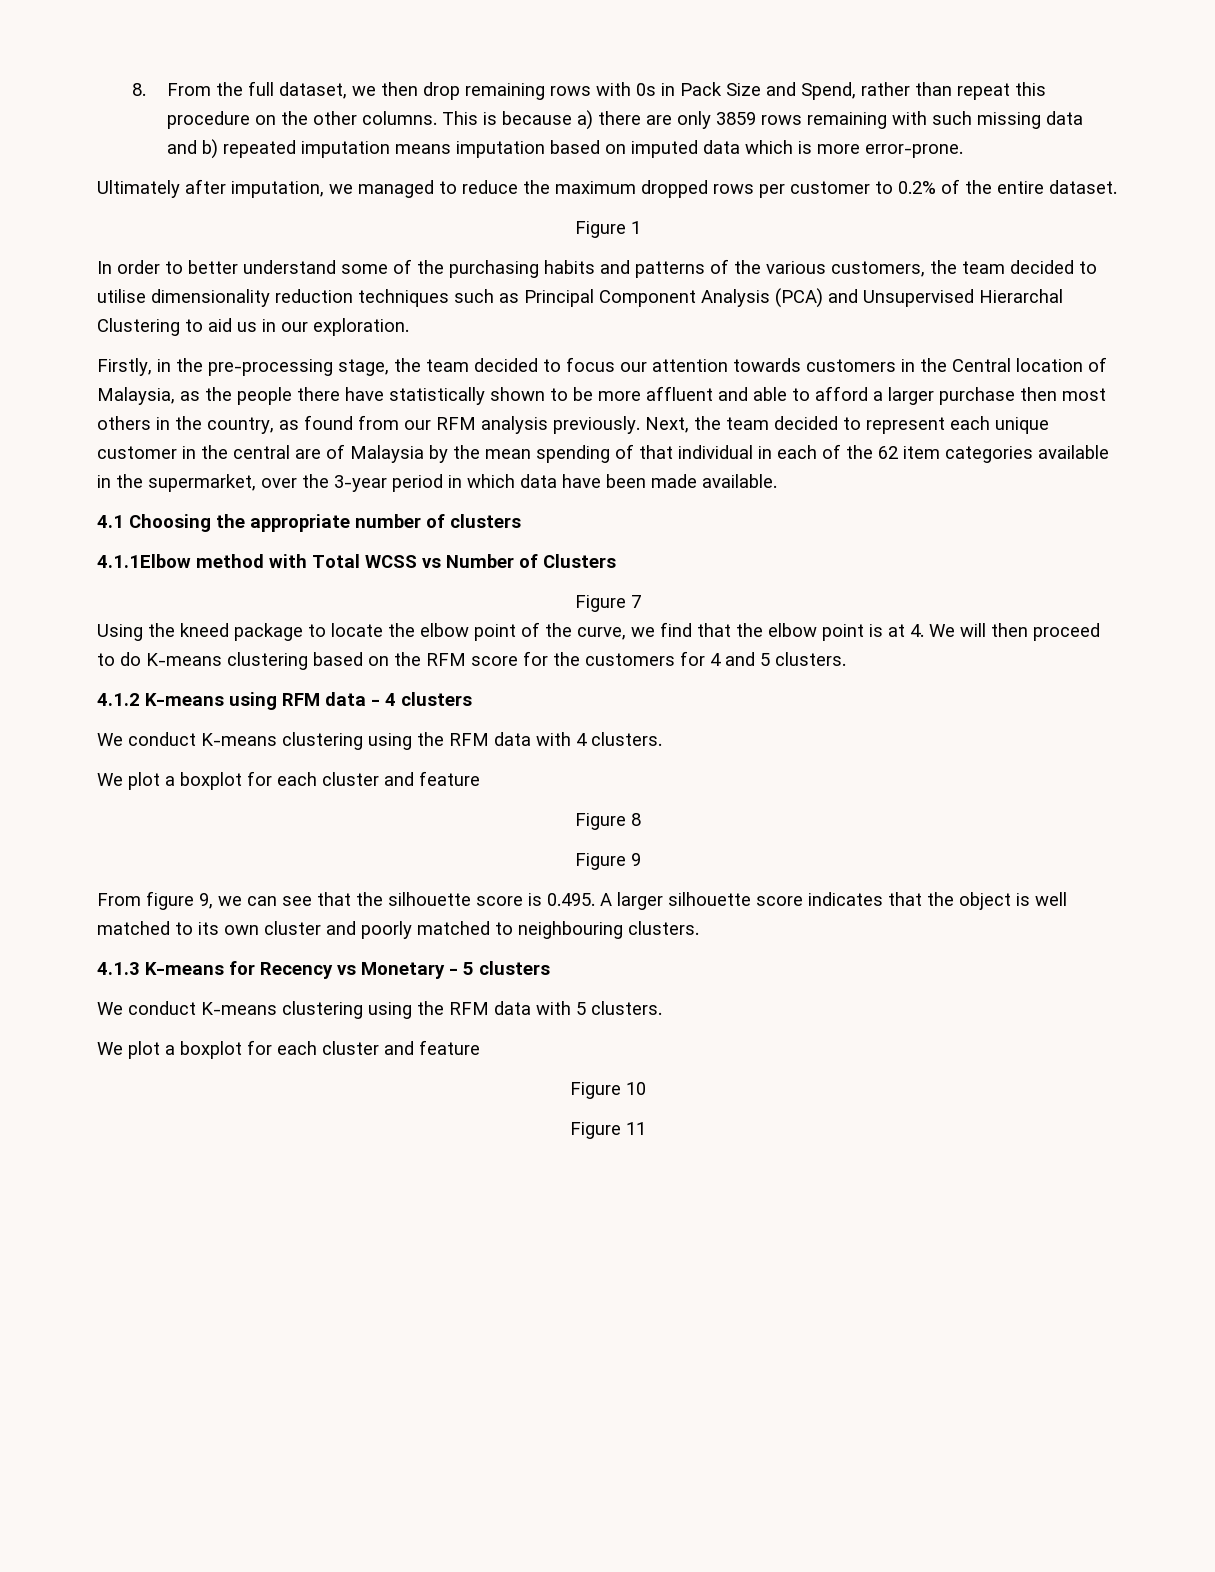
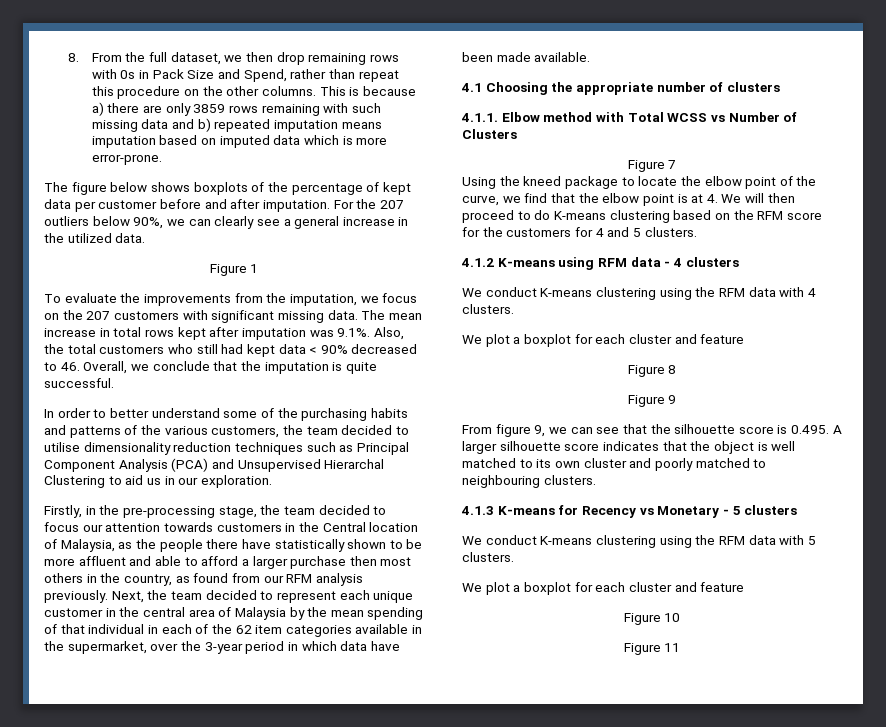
[97,179,1117,198] [574,221,641,238] Ultimately after imputation, we managed to reduce the maximum dropped rows per customer to 0.2% of the entire dataset. // Figure 1 -> [44,182,411,195] [44,199,404,212] [44,216,409,229] [44,233,146,243] [209,264,259,276] [44,293,418,306] [44,310,422,323] [44,327,404,340] [44,344,418,357] [44,361,377,374] [44,378,114,388] The figure below shows boxplots of the percentage of kept data per customer before and after imputation. For the 207 outliers below 90%, we can clearly see a general increase in the utilized data. // Figure 1 // To evaluate the improvements from the imputation, we focus on the 207 customers with significant missing data. The mean increase in total rows kept after imputation was 9.1%. Also, the total customers who still had kept data < 90% decreased to 46. Overall, we conclude that the imputation is quite successful.
[295,449,321,459] are -> [188,609,215,617] area
[97,554,191,568] 4.1.1Elbow -> [461,112,540,122] 4.1.1. Elbow

